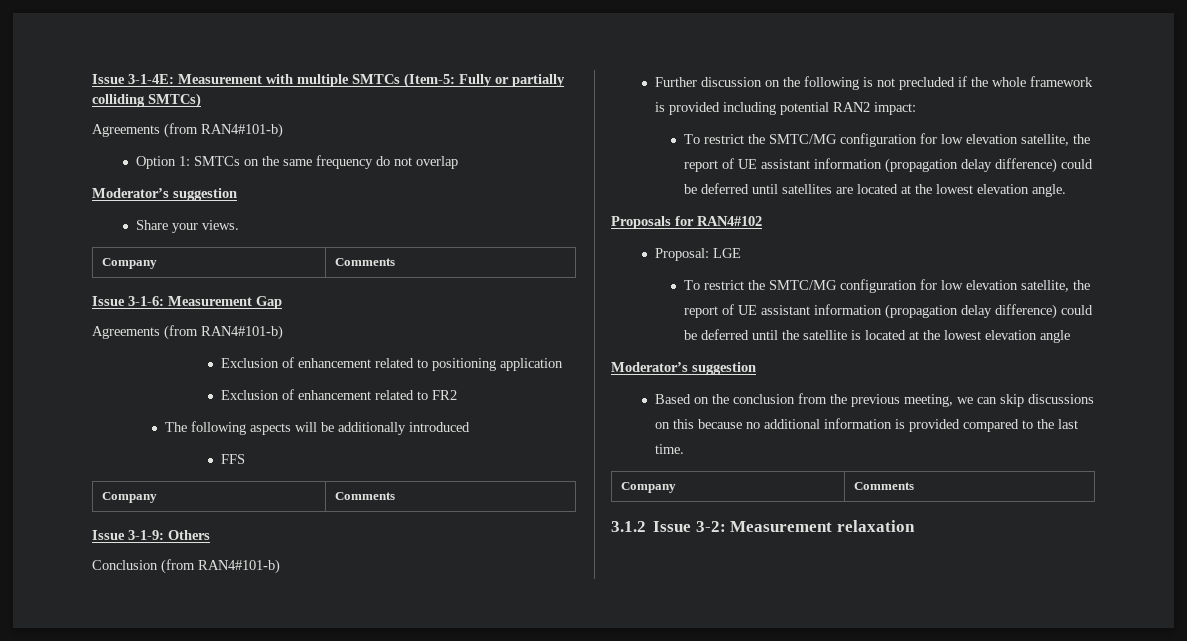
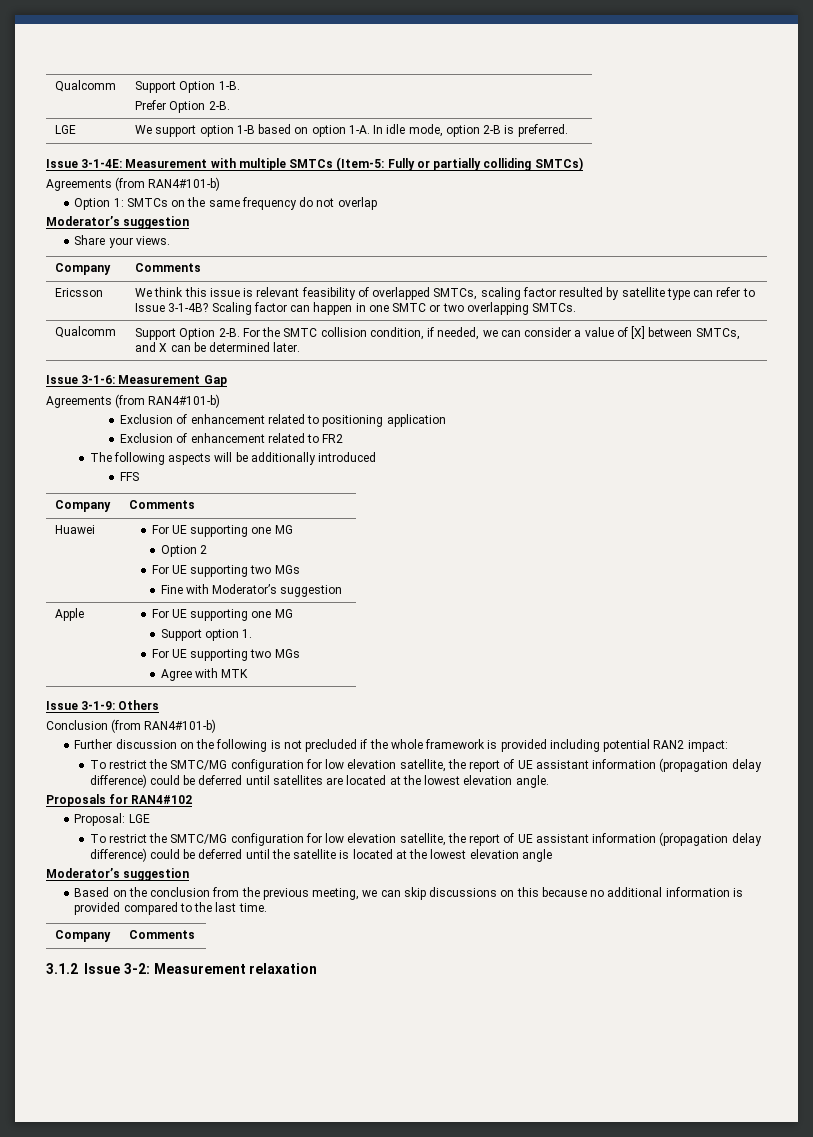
(92, 79) none -> [55,80,117,92] [135,81,240,93] [135,100,230,113] [55,125,77,134] [135,124,568,137] Qualcomm | Support Option 1-B. // Prefer Option 2-B. // LGE | We support option 1-B based on option 1-A. In idle mode, option 2-B is preferred. //
(396, 262) none -> [55,288,104,297] [135,287,755,300] [135,302,577,315] [55,326,117,338] [135,326,740,340] [135,342,301,352] // Ericsson | We think this issue is relevant feasibility of overlapped SMTCs, scaling factor resulted by satellite type can refer to Issue 3-1-4B? Scaling factor can happen in one SMTC or two overlapping SMTCs. // Qualcomm | Support Option 2-B. For the SMTC collision condition, if needed, we can consider a value of [X] between SMTCs, and X can be determined later.
(396, 496) none -> [55,525,96,534] [151,525,293,537] [160,545,207,557] [151,565,300,577] [160,584,343,597] [55,608,85,621] [151,609,293,621] [160,629,253,641] [151,649,300,661] [160,668,249,681] // Huawei | For UE supporting one MG // Option 2 // For UE supporting two MGs // Fine with Moderator’s suggestion // Apple | For UE supporting one MG // Support option 1. // For UE supporting two MGs // Agree with MTK

